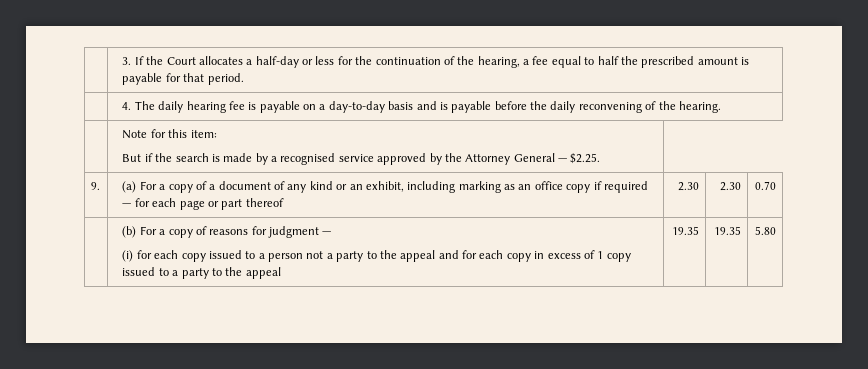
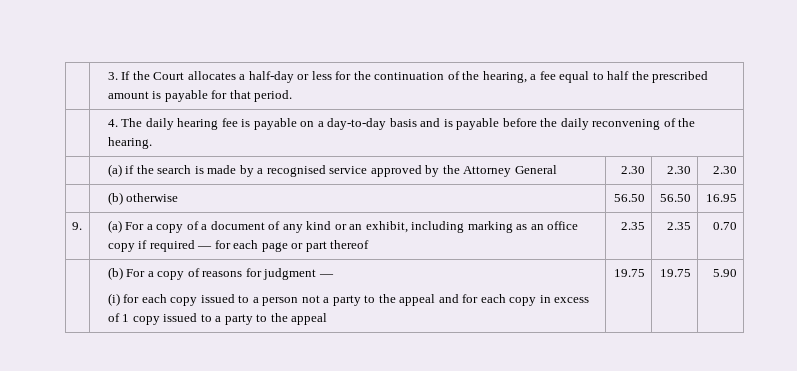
[122,129,217,139] [122,154,142,162] Note for this item: // But -> [107,164,122,177] (a)
[557,153,601,164] — $2.25. -> [621,166,646,174] [667,166,692,174] [713,166,738,174] [107,192,179,205] [614,194,646,202] [660,194,692,202] [706,194,738,202] | 2.30 | 2.30 | 2.30 // | (b) otherwise | 56.50 | 56.50 | 16.95
[678,182,700,191] [720,182,742,191] 2.30 | 2.30 -> [621,222,646,230] [667,222,692,230] 2.35 | 2.35
[672,226,700,235] [714,226,742,235] [755,226,777,235] 19.35 | 19.35 | 5.80 -> [614,269,646,277] [660,269,692,277] [713,269,738,277] 19.75 | 19.75 | 5.90

